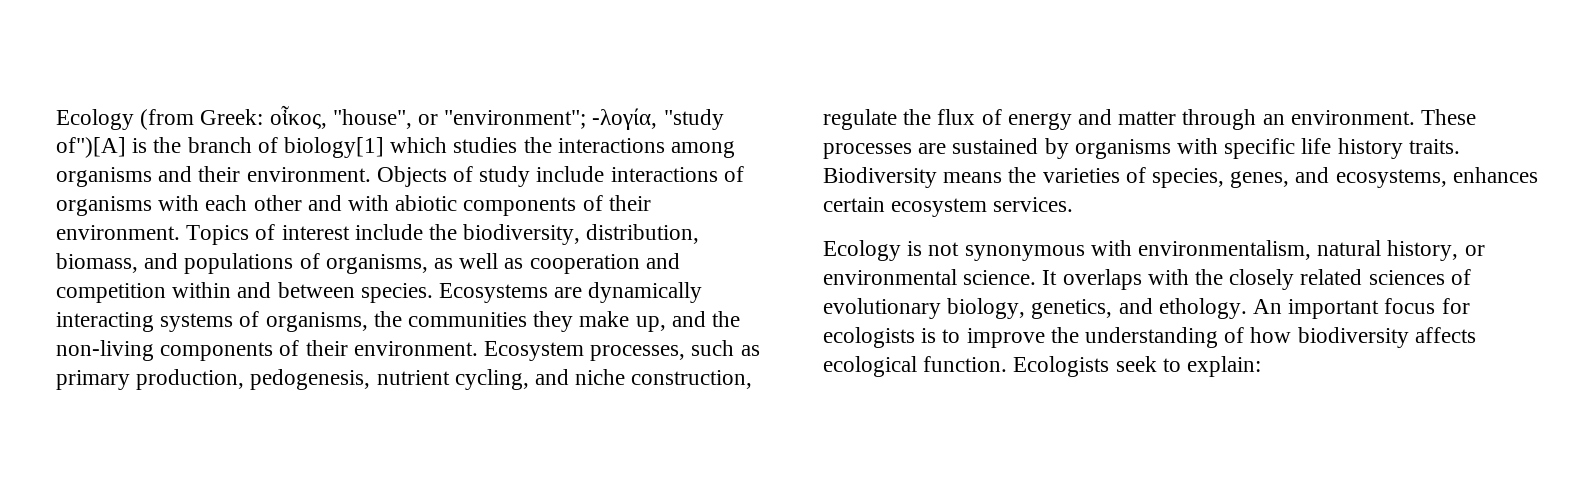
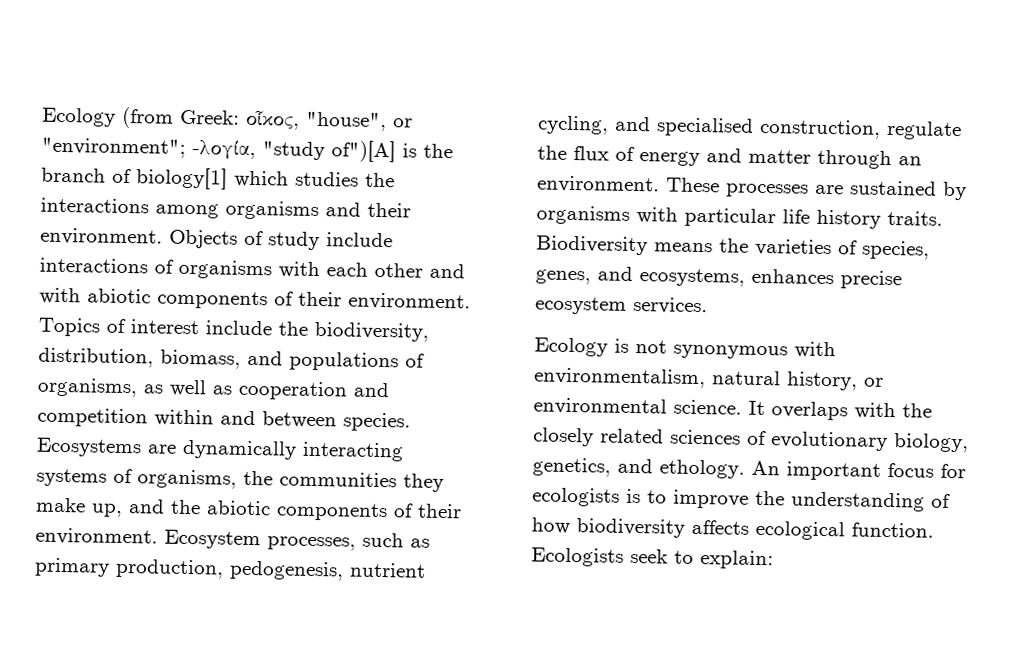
[56,340,154,361] non-living -> [206,500,271,516] abiotic
[575,369,626,385] niche -> [656,117,754,137] specialised
[1224,138,1296,159] specific -> [684,207,776,228] particular
[823,197,885,212] certain -> [840,270,902,290] precise

